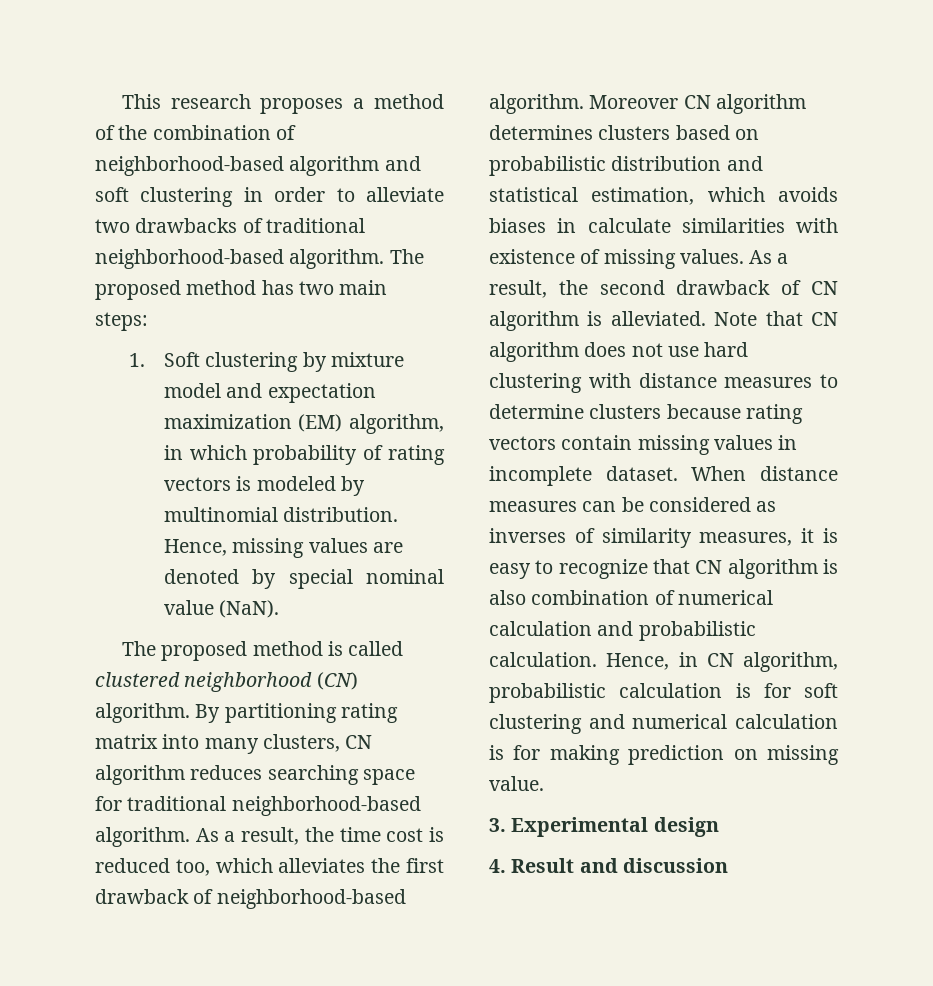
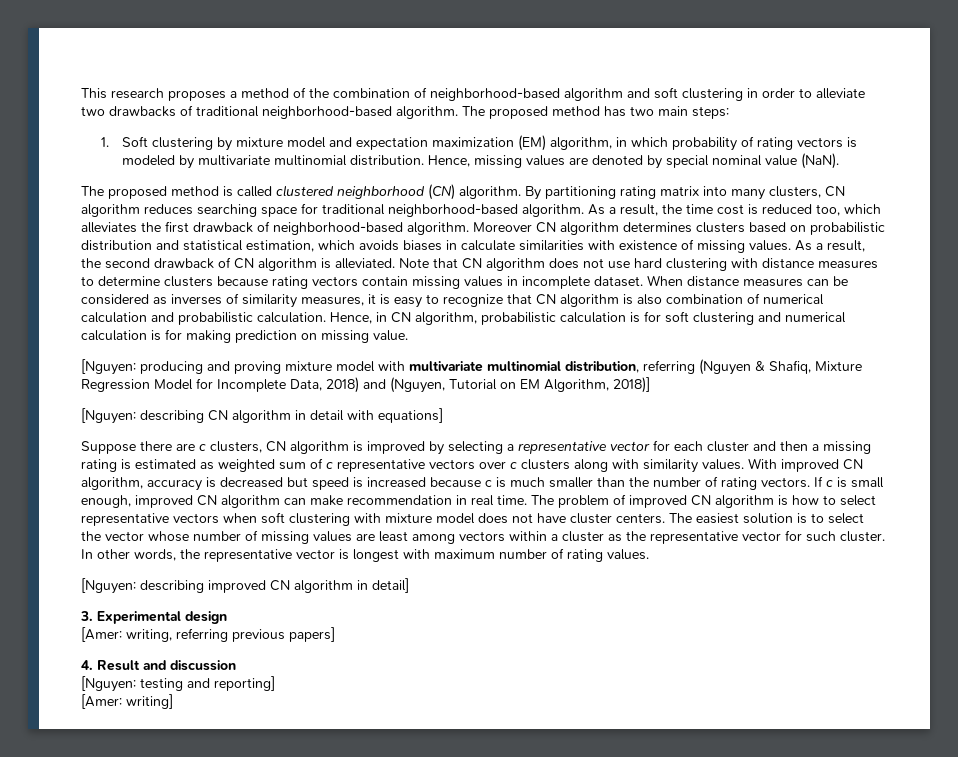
(365, 486) none -> [197,155,270,166] multivariate
[489,817,719,837] [489,858,728,873] 3. Experimental design // 4. Result and discussion -> [81,359,862,375] [81,377,650,393] [81,408,443,424] [81,440,871,455] [81,458,863,473] [81,476,884,491] [81,494,876,508] [81,512,864,526] [81,530,885,544] [81,548,649,562] [81,578,409,594] [80,611,227,624] [81,627,335,642] [81,660,236,671] [81,676,275,692] [81,694,173,709] [Nguyen: producing and proving mixture model with multivariate multinomial distribution, referring (Nguyen & Shafiq, Mixture Regression Model for Incomplete Data, 2018) and (Nguyen, Tutorial on EM Algorithm, 2018)] // [Nguyen: describing CN algorithm in detail with equations] // Suppose there are c clusters, CN algorithm is improved by selecting a representative vector for each cluster and then a missing rating is estimated as weighted sum of c representative vectors over c clusters along with similarity values. With improved CN algorithm, accuracy is decreased but speed is increased because c is much smaller than the number of rating vectors. If c is small enough, improved CN algorithm can make recommendation in real time. The problem of improved CN algorithm is how to select representative vectors when soft clustering with mixture model does not have cluster centers. The easiest solution is to select the vector whose number of missing values are least among vectors within a cluster as the representative vector for such cluster. In other words, the representative vector is longest with maximum number of rating values. // [Nguyen: describing improved CN algorithm in detail] // 3. Experimental design // [Amer: writing, referring previous papers] // 4. Result and discussion // [Nguyen: testing and reporting] // [Amer: writing]

